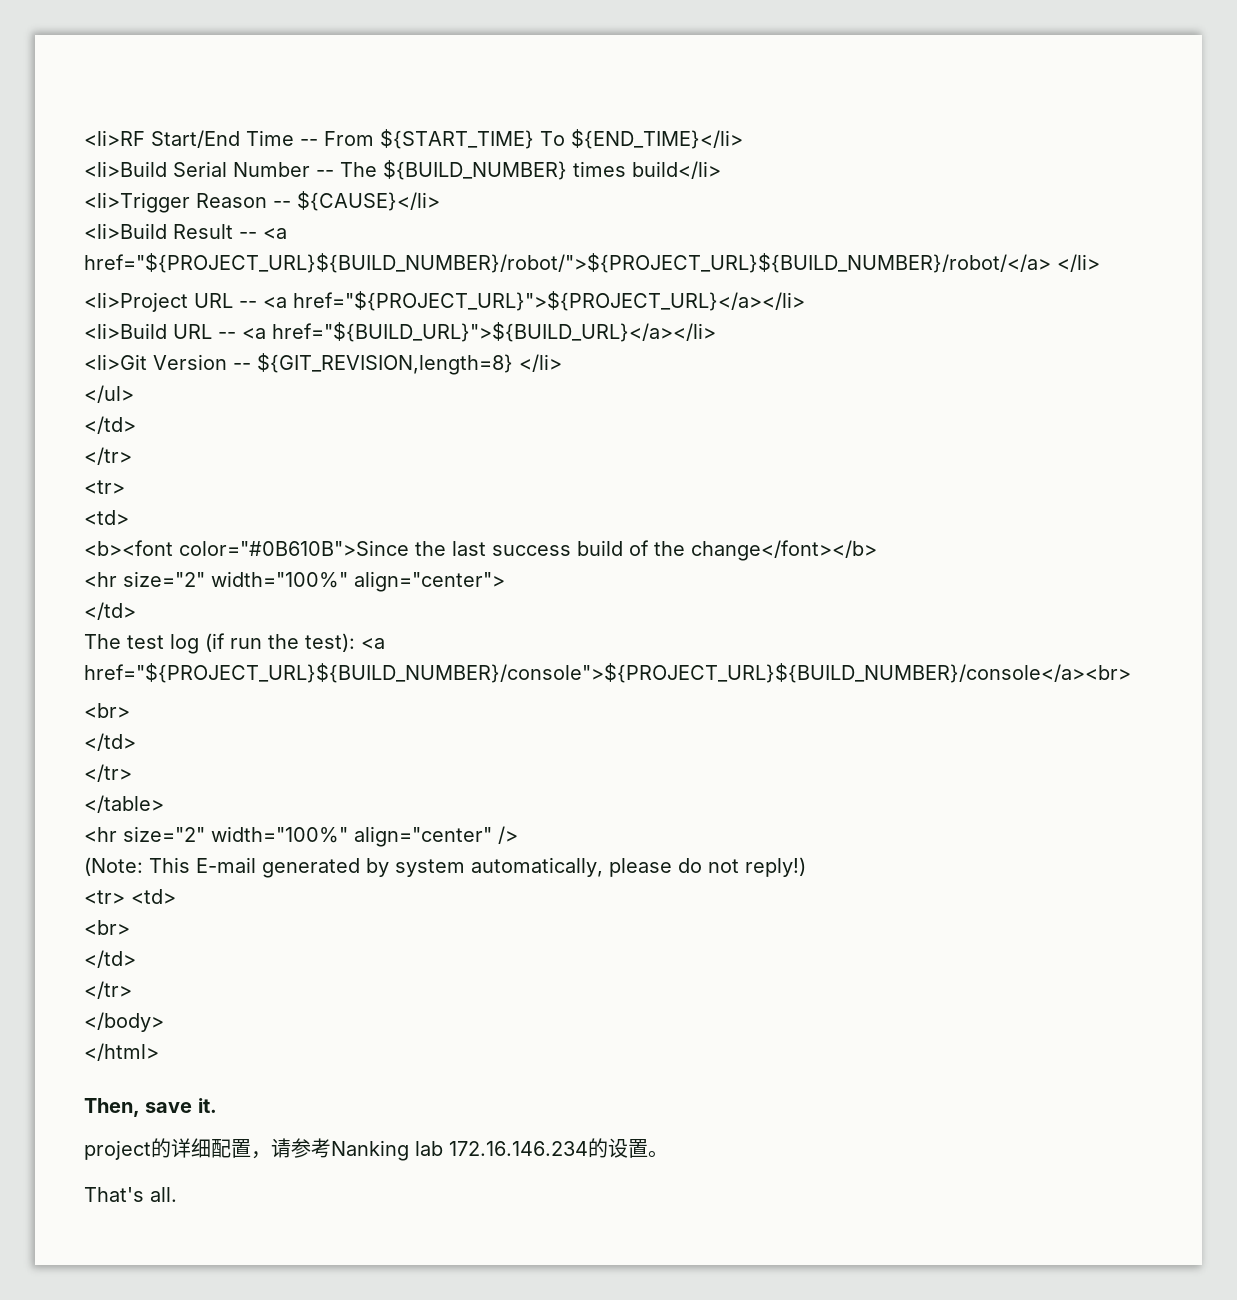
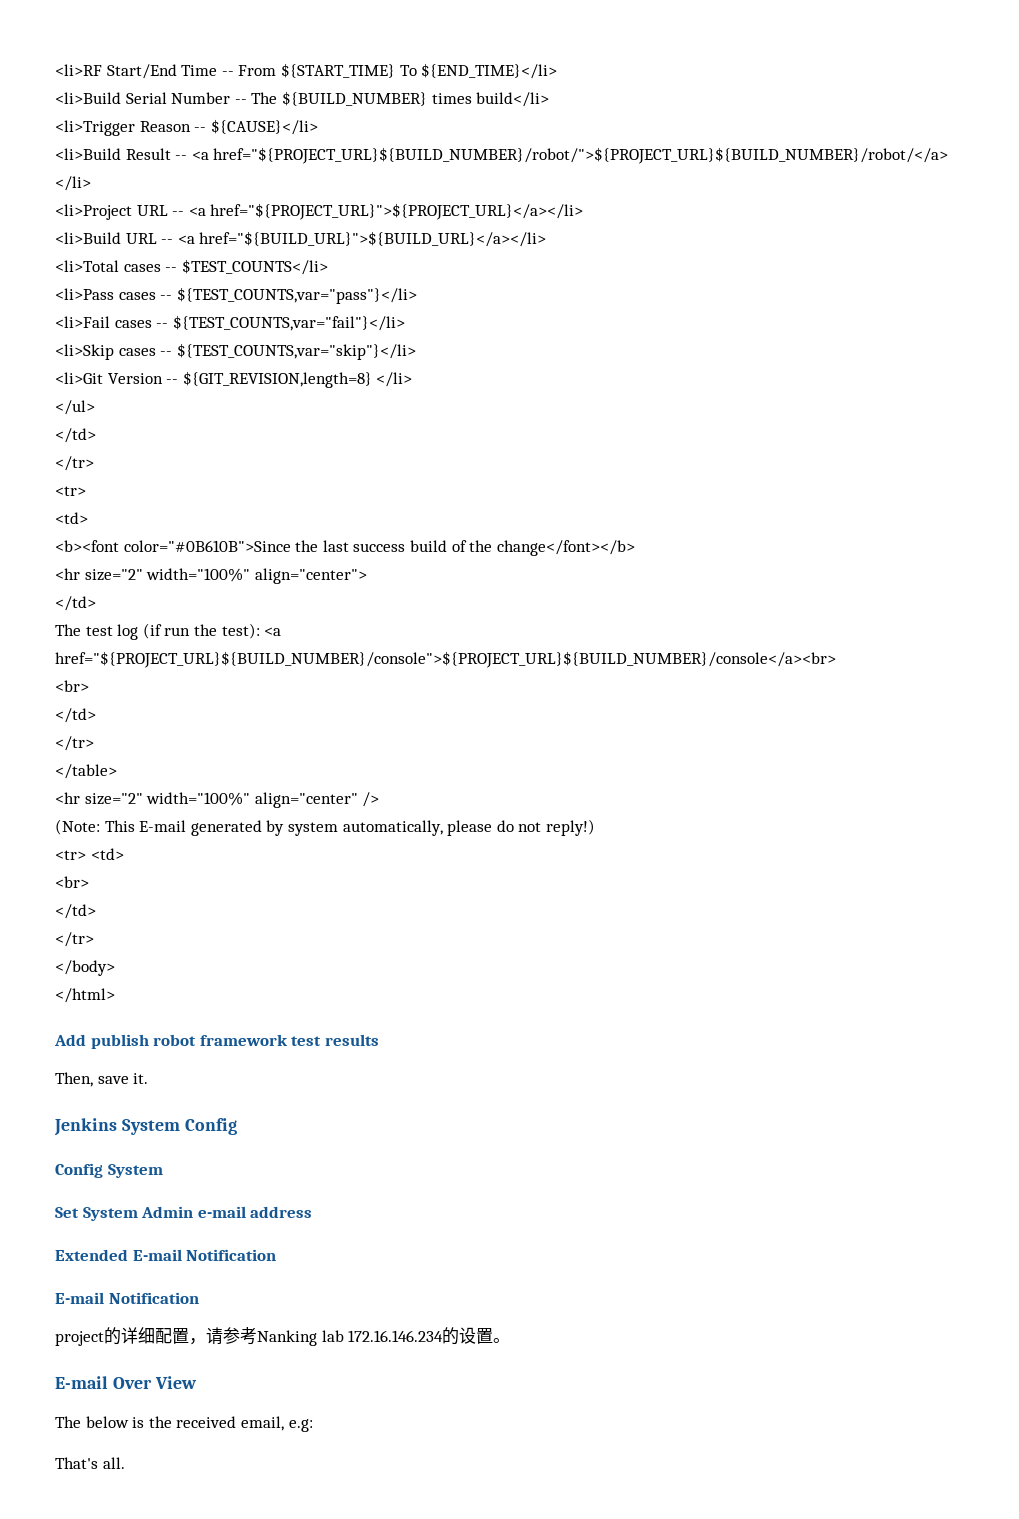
(716, 332) none -> [55,259,328,275] [55,287,417,304] [55,315,405,331] [55,343,416,360] // <li>Total cases -- $TEST_COUNTS</li> // <li>Pass cases -- ${TEST_COUNTS,var="pass"}</li> // <li>Fail cases -- ${TEST_COUNTS,var="fail"}</li> // <li>Skip cases -- ${TEST_COUNTS,var="skip"}</li>
[84,1098,217,1117] Then, save it. -> [54,1034,379,1049] [55,1072,149,1087] [54,1118,237,1136] [55,1163,163,1178] [55,1206,313,1221] [55,1249,277,1261] [55,1292,199,1304] Add publish robot framework test results // Then, save it. // Jenkins System Config // Config System // Set System Admin e-mail address // Extended E-mail Notification // E-mail Notification
(668, 1154) none -> [55,1376,197,1389] [55,1416,313,1432] // E-mail Over View // The below is the received email, e.g:

